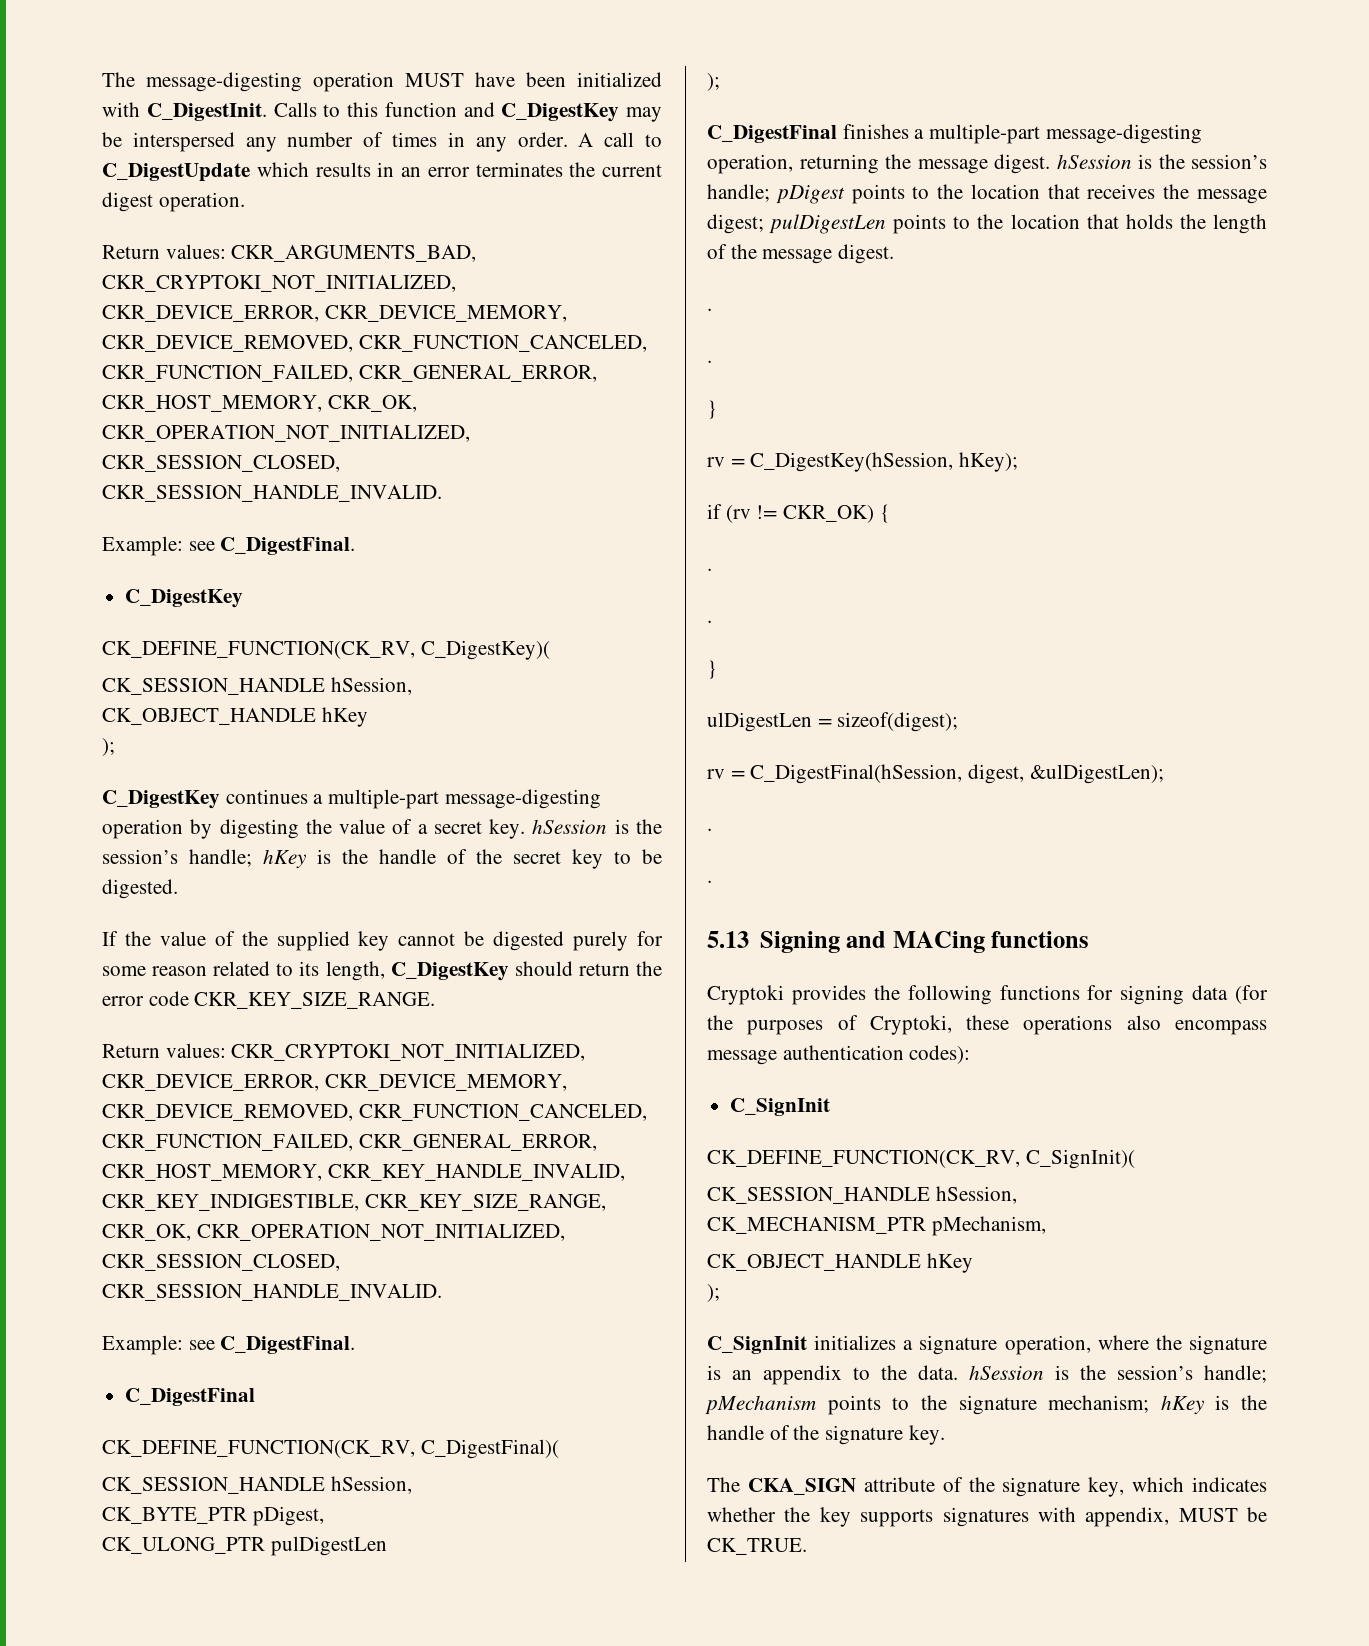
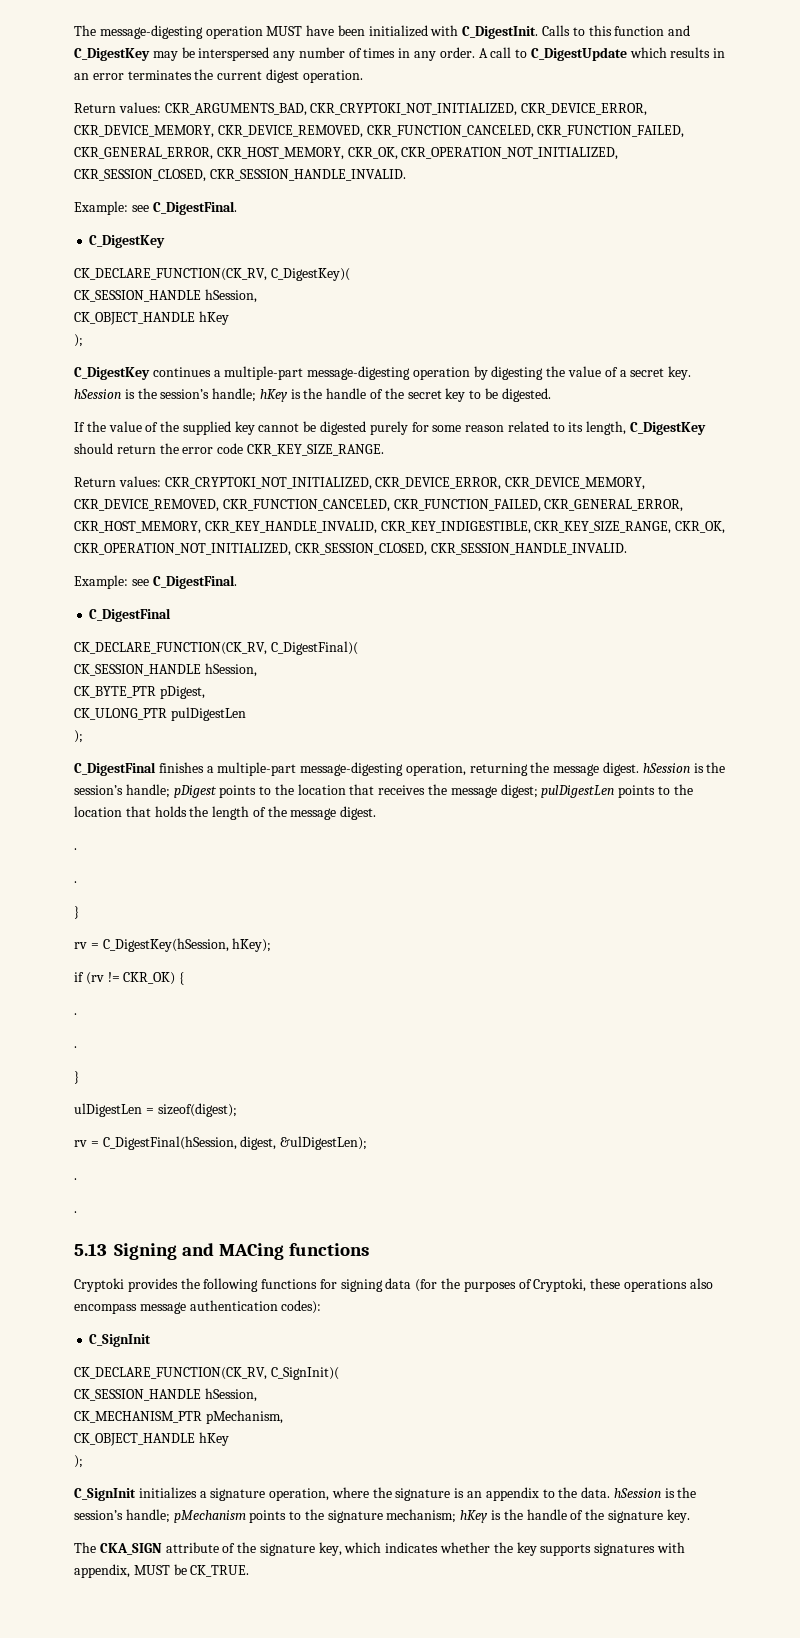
[102,641,415,659] CK_DEFINE_FUNCTION(CK_RV, -> [74,268,267,281] CK_DECLARE_FUNCTION(CK_RV,
[102,1440,415,1458] CK_DEFINE_FUNCTION(CK_RV, -> [74,642,267,655] CK_DECLARE_FUNCTION(CK_RV,
[707,1150,1020,1168] CK_DEFINE_FUNCTION(CK_RV, -> [74,1367,267,1380] CK_DECLARE_FUNCTION(CK_RV,

